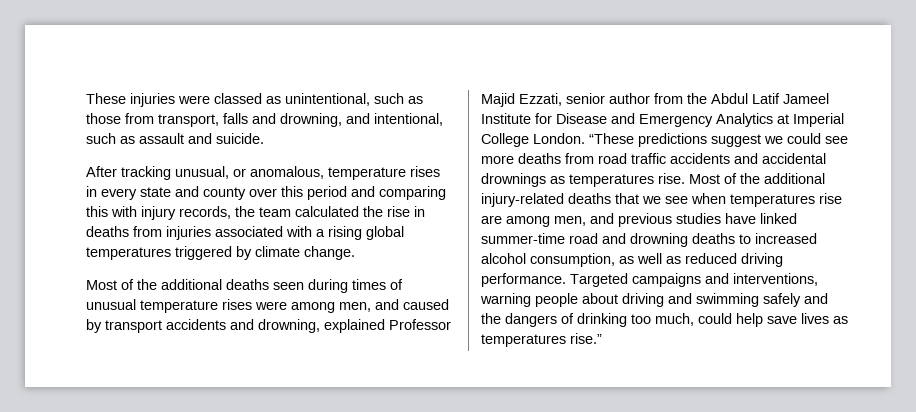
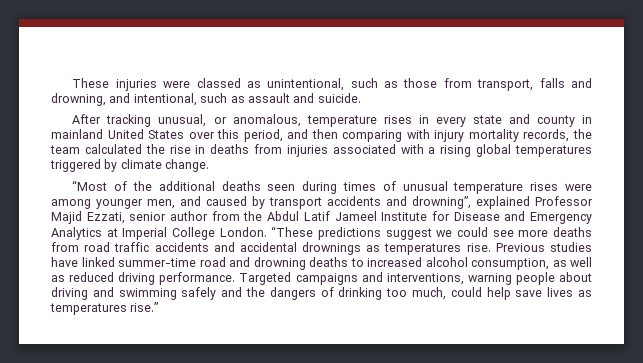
[249,186,446,200] [86,206,108,217] over this period and comparing this -> [581,115,592,124] [51,129,403,142] in mainland United States over this period, and then comparing
(176, 213) none -> [468,129,519,142] mortality
[86,280,117,290] Most -> [72,180,108,191] “Most
(335, 307) none -> [96,199,143,209] younger
[258,319,320,333] drowning, -> [412,196,471,209] drowning”,
[689,173,825,184] [481,193,842,207] [481,213,672,227] Most of the additional injury-related deaths that we see when temperatures rise are among men, and previous -> [495,243,545,252] Previous

